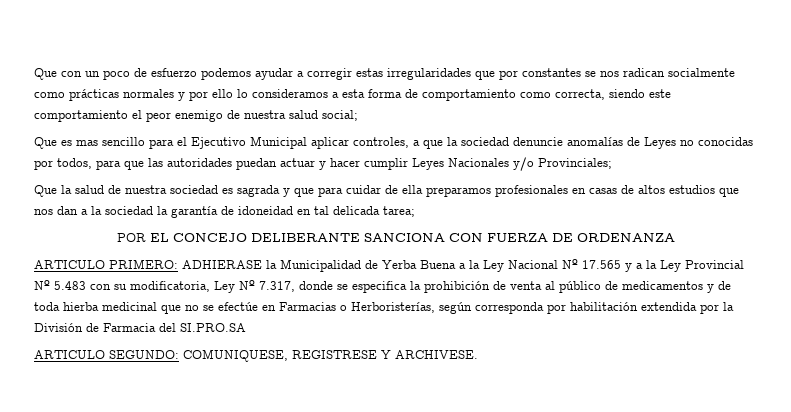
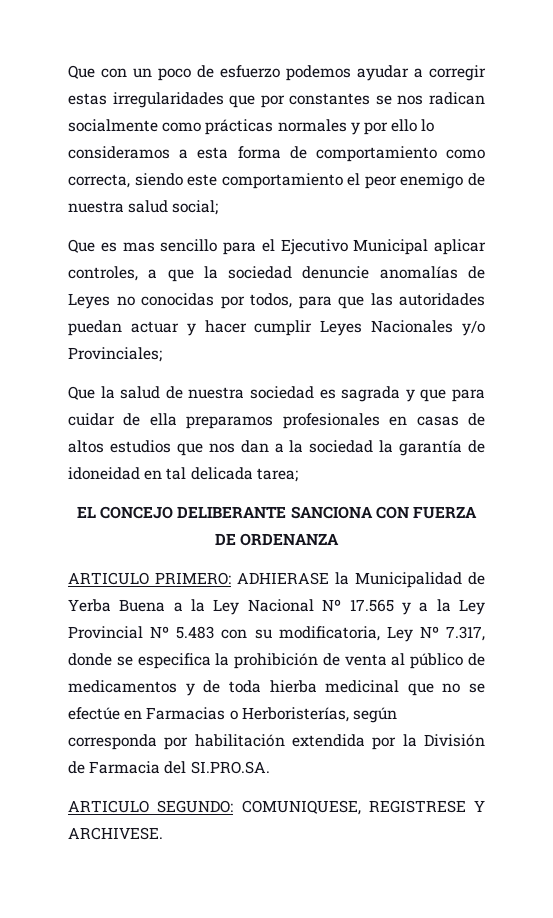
[116,233,146,242] POR -> (298, 475) none
[180,323,246,332] SI.PRO.SA -> [190,761,270,774] SI.PRO.SA.

